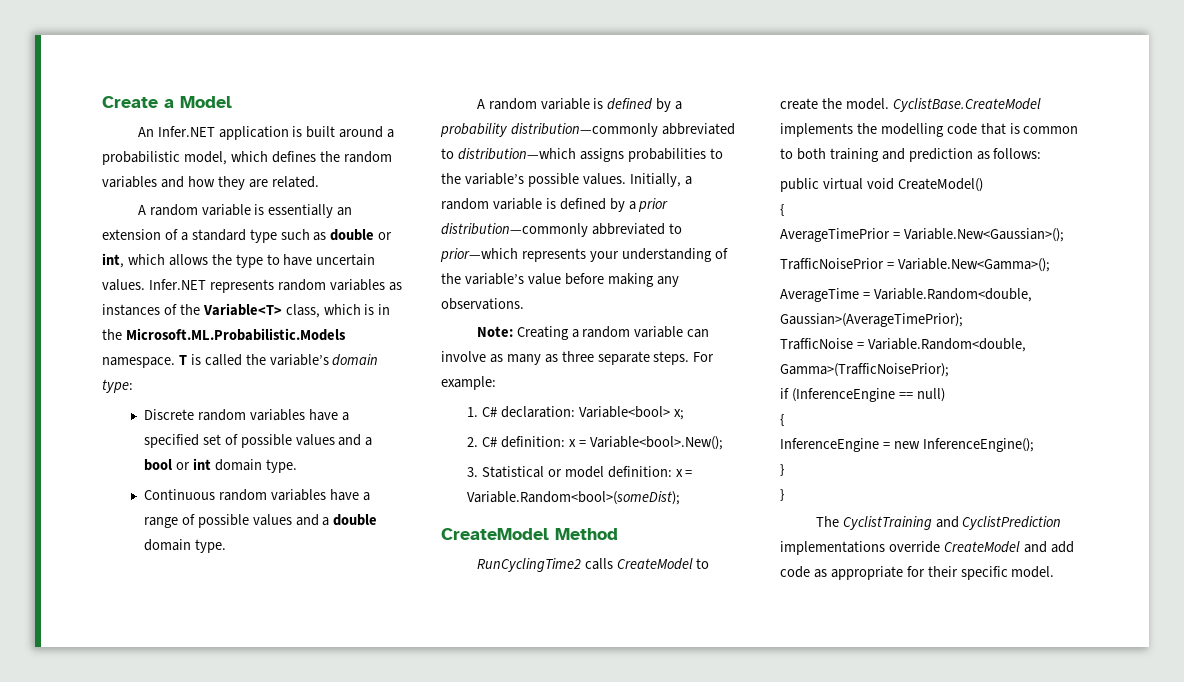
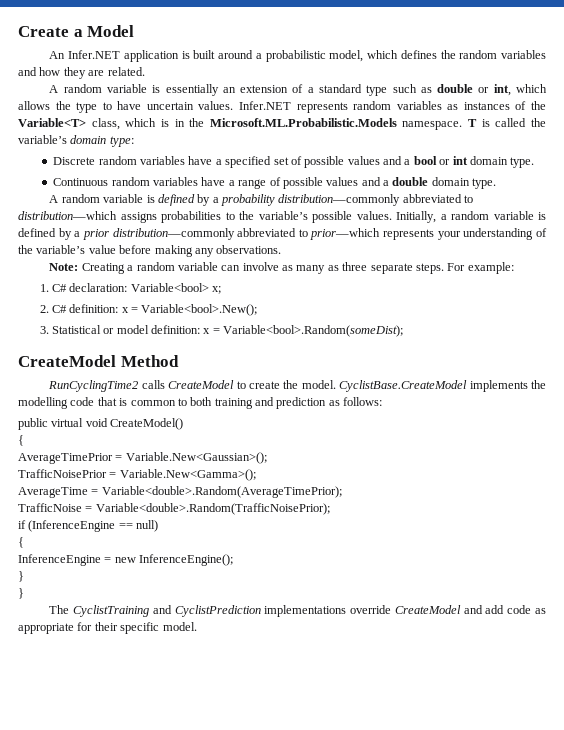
[466,491,680,505] Variable.Random<bool>(someDist); -> [223,325,404,337] Variable<bool>.Random(someDist);
[873,288,1032,302] [780,313,963,327] Variable.Random<double, Gaussian>(AverageTimePrior); -> [101,486,342,498] Variable<double>.Random(AverageTimePrior);
[867,338,1026,352] [780,363,949,377] Variable.Random<double, Gamma>(TrafficNoisePrior); -> [95,503,330,515] Variable<double>.Random(TrafficNoisePrior);

